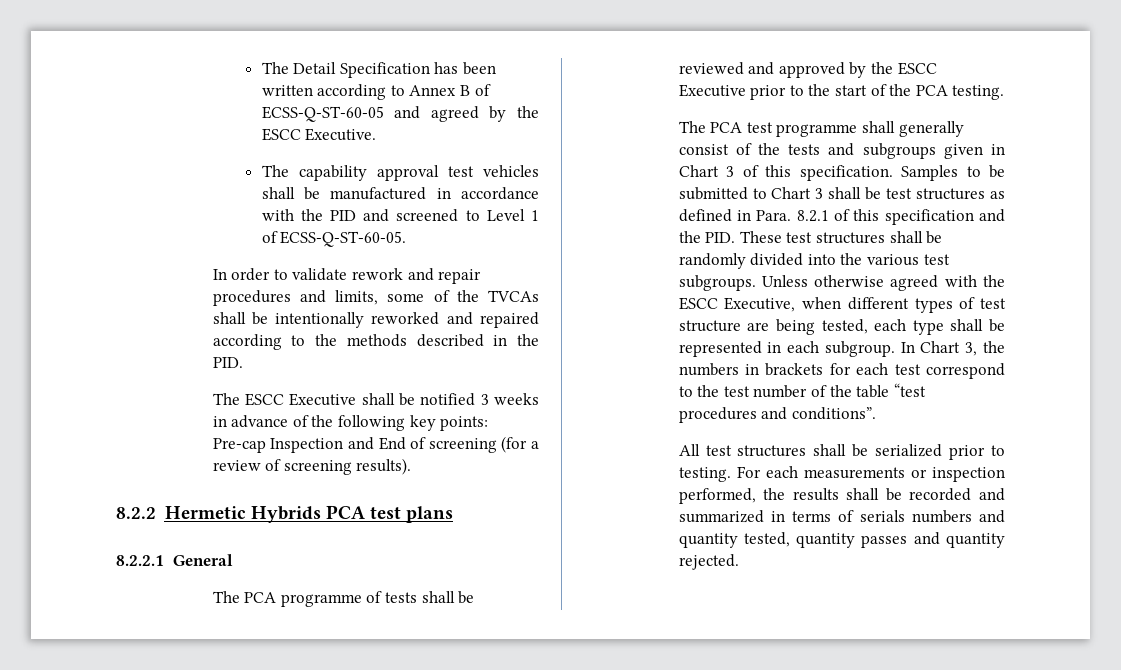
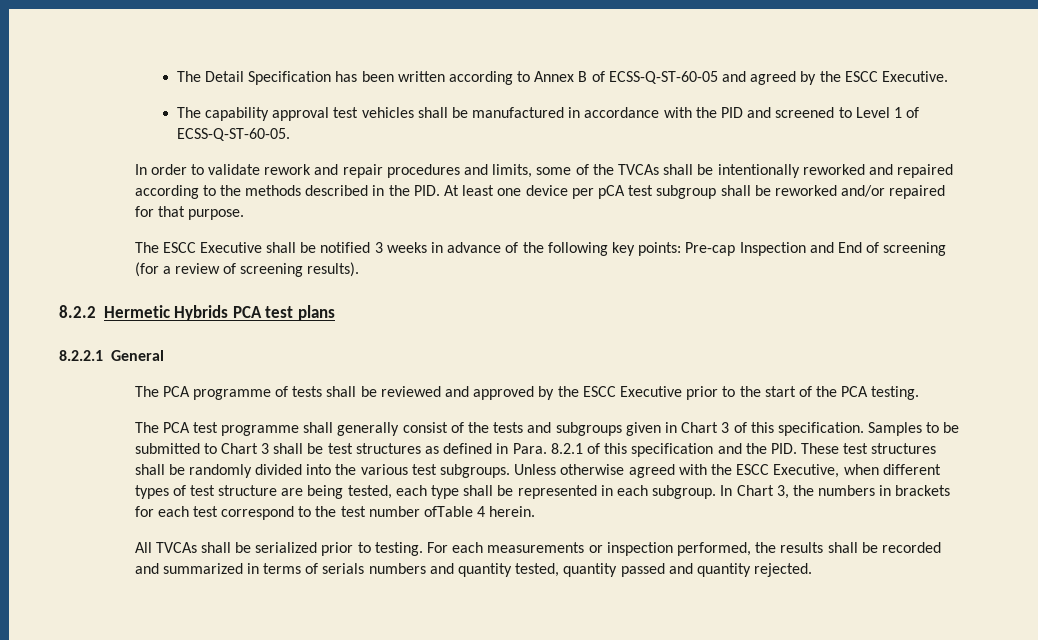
(243, 362) none -> [444,185,946,199] [134,206,244,220] At least one device per pCA test subgroup shall be reworked and/or repaired for that purpose.
[810,383,926,398] [678,407,876,423] of the table “test procedures and conditions”. -> [424,506,536,517] ofTable 4 herein.
[705,445,807,457] test structures -> [155,542,197,553] TVCAs
[861,535,908,548] passes -> [620,563,665,577] passed

